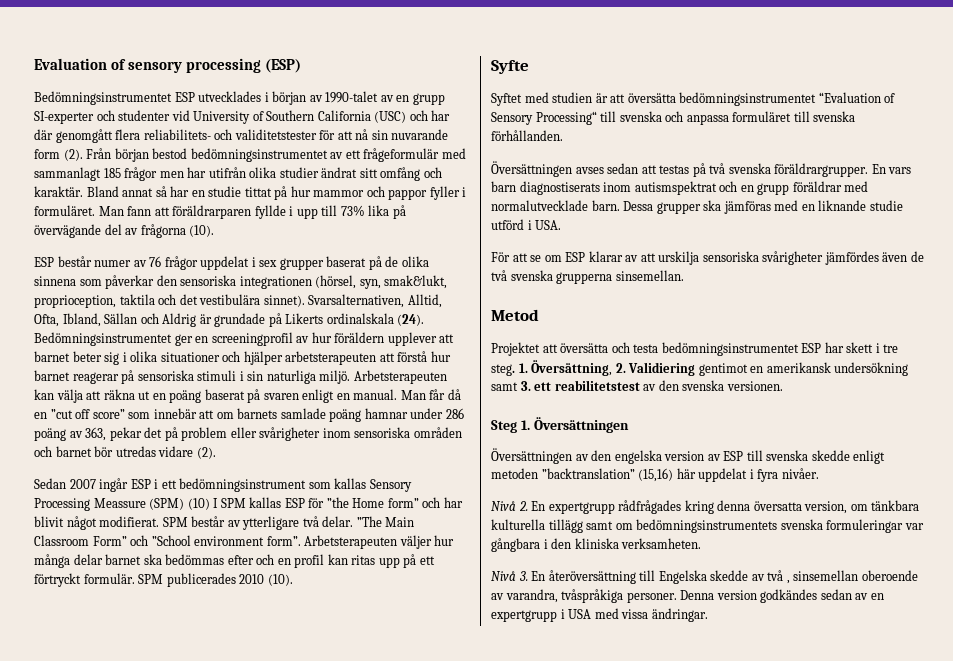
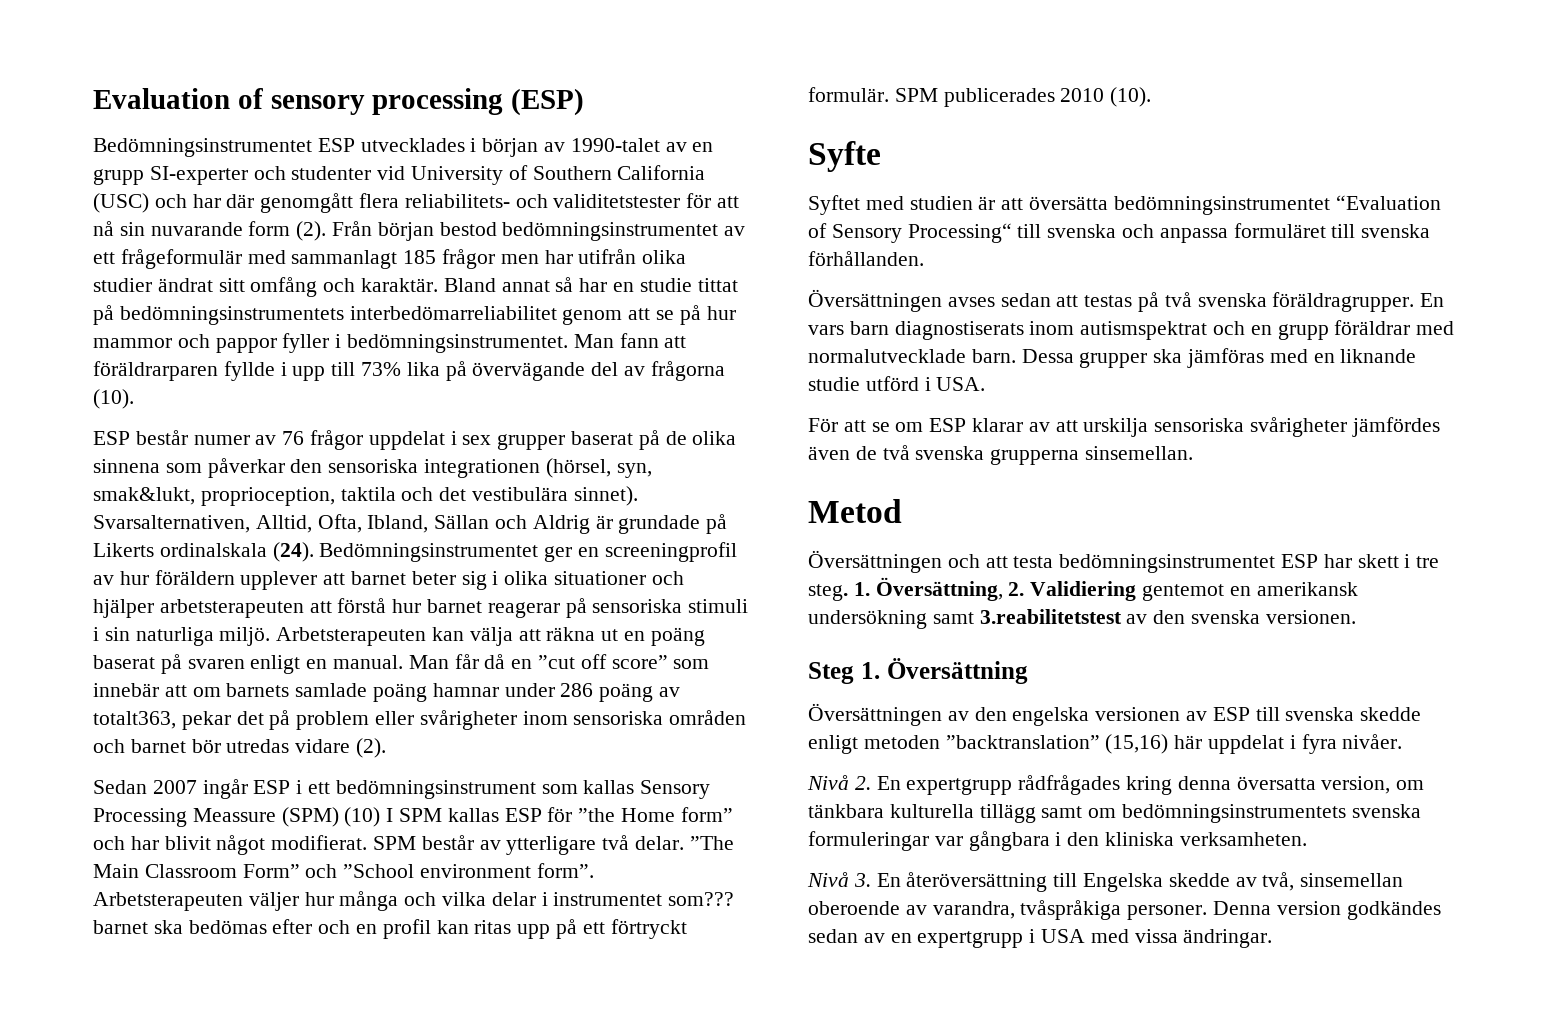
(288, 193) none -> [119,305,701,325] bedömningsinstrumentets interbedömarreliabilitet genom att se på
[34,205,95,216] formuläret. -> [347,334,569,353] bedömningsinstrumentet.
[85,427,107,441] 363, -> [93,711,176,729] totalt363,
[73,554,103,565] delar -> [404,892,735,906] och vilka delar i instrumentet som???
[165,554,225,565] bedömmas -> [188,920,267,934] bedömas
[774,163,869,177] föräldrargrupper. -> [1272,292,1415,312] föräldragrupper.
[491,342,630,356] Projektet att översätta och -> [808,550,1008,573] Översättningen och att
[698,363,748,376] gentimot -> [1142,584,1225,601] gentemot
[520,380,640,391] 3. ett reabilitetstest -> [979,609,1122,624] 3.reabilitetstest
[533,417,629,433] Översättningen -> [886,658,1028,684] Översättning
[664,451,705,461] version -> [1095,707,1181,721] versionen
[767,570,790,584] två , -> [1262,872,1295,891] två,

